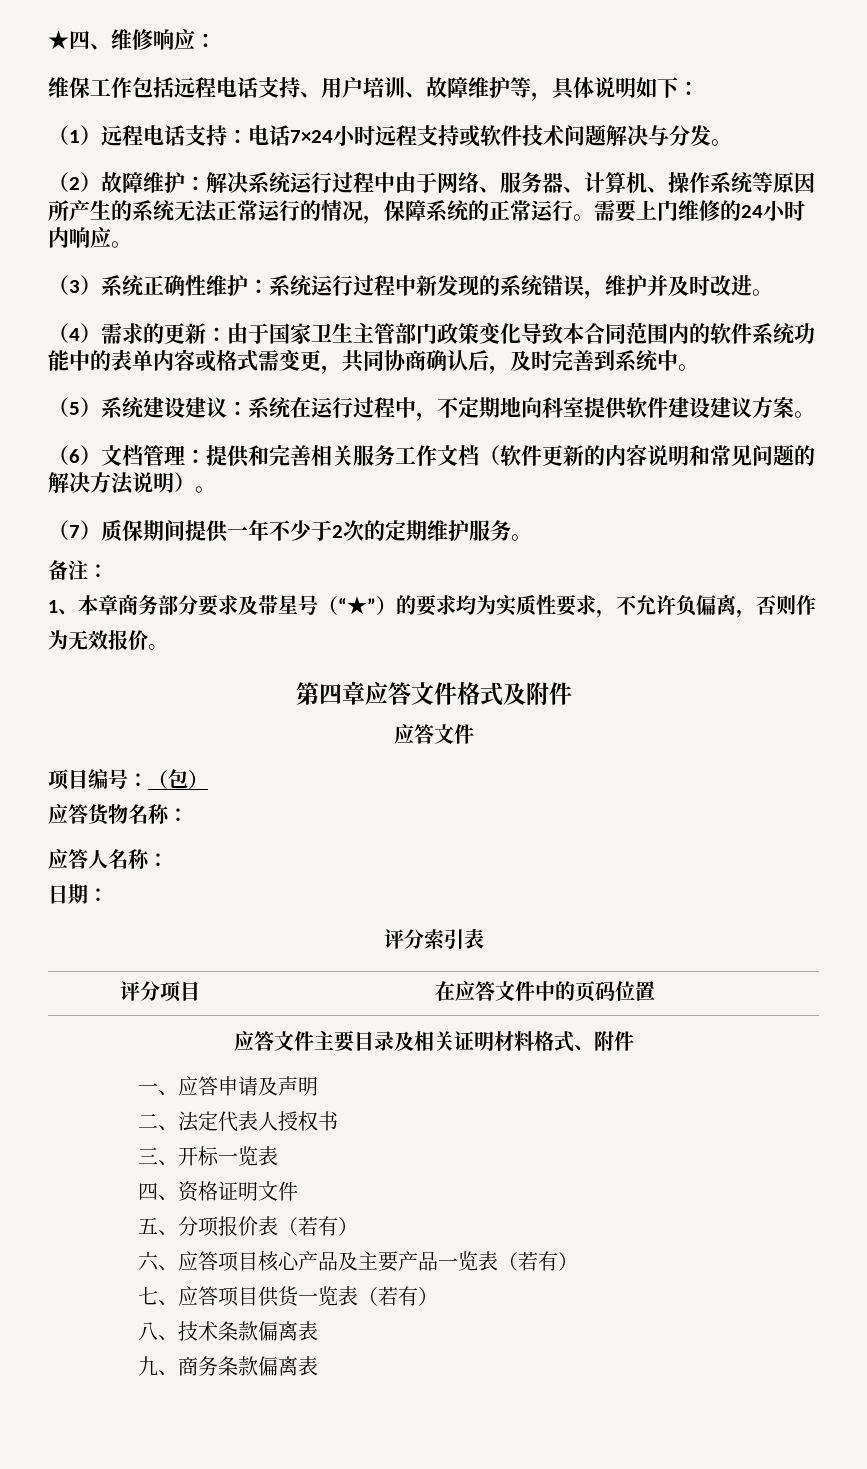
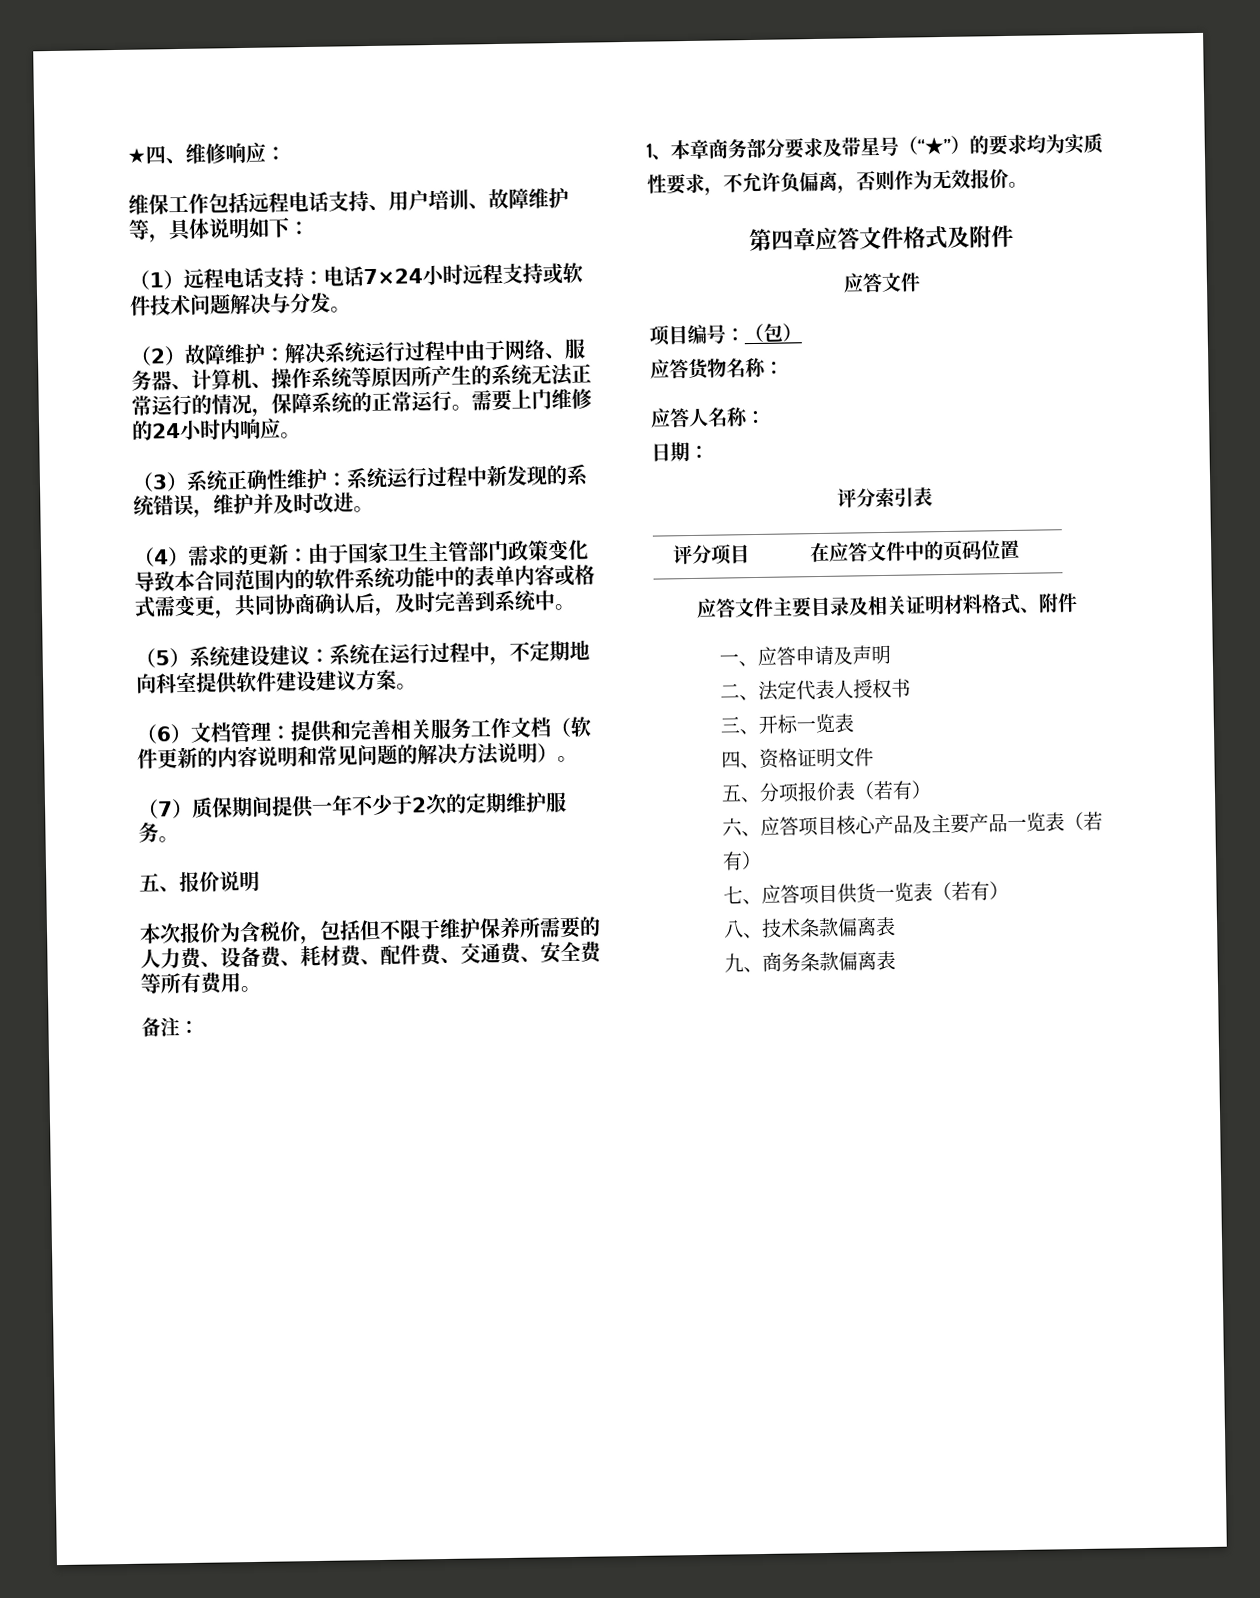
(532, 537) none -> [139,870,260,893] [139,916,601,945] [140,941,603,970] [140,972,261,994] // 五、报价说明 // 本次报价为含税价，包括但不限于维护保养所需要的人力费、设备费、耗材费、配件费、交通费、安全费等所有费用。

